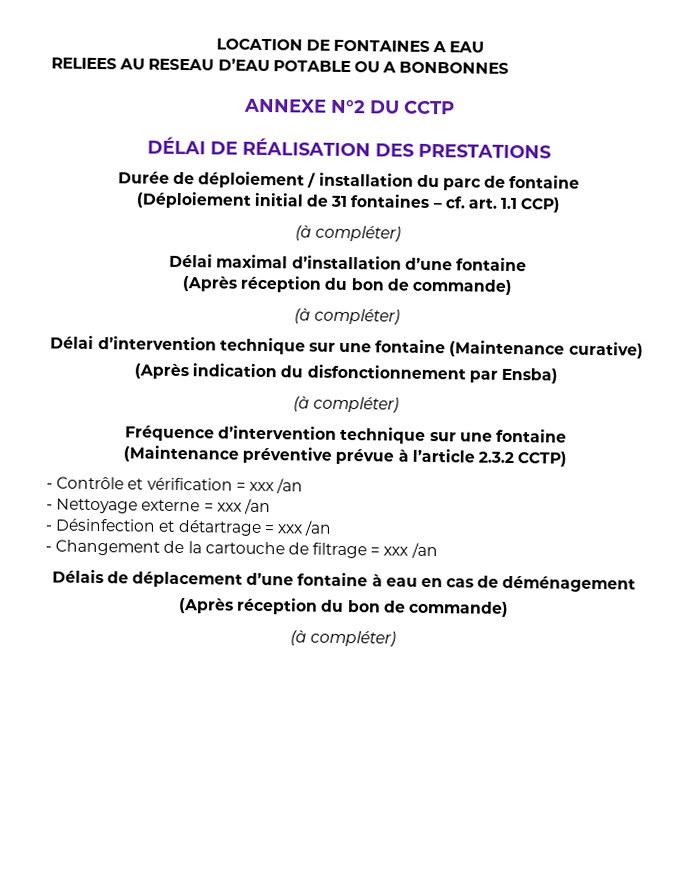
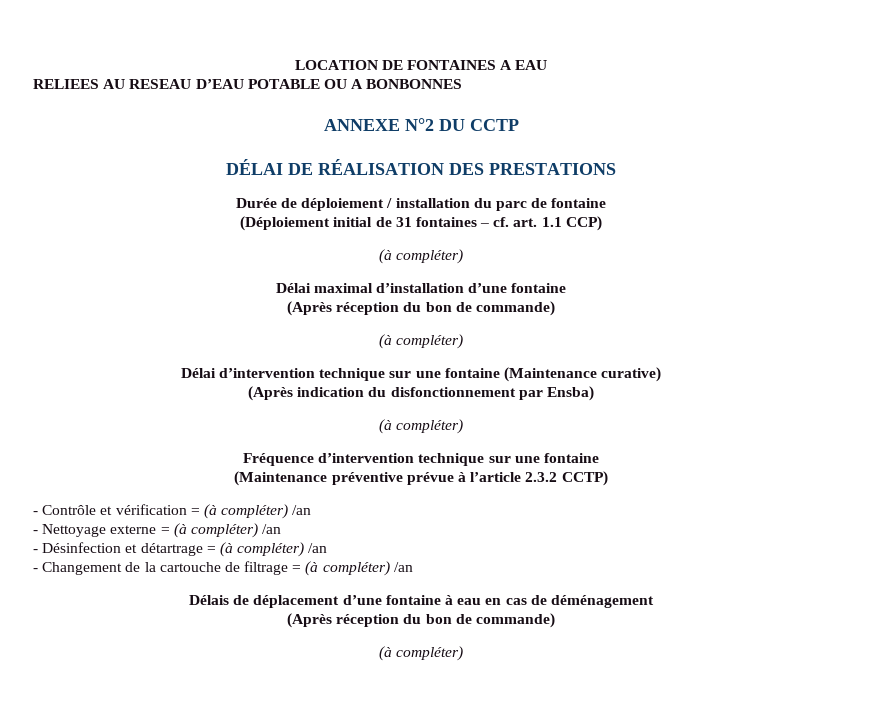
[248,481,274,492] xxx -> [203,504,289,519] (à compléter)
[216,502,242,512] xxx -> [173,523,258,538] (à compléter)
[276,524,303,534] xxx -> [219,542,305,557] (à compléter)
[383,546,409,556] xxx -> [305,561,390,576] (à compléter)

